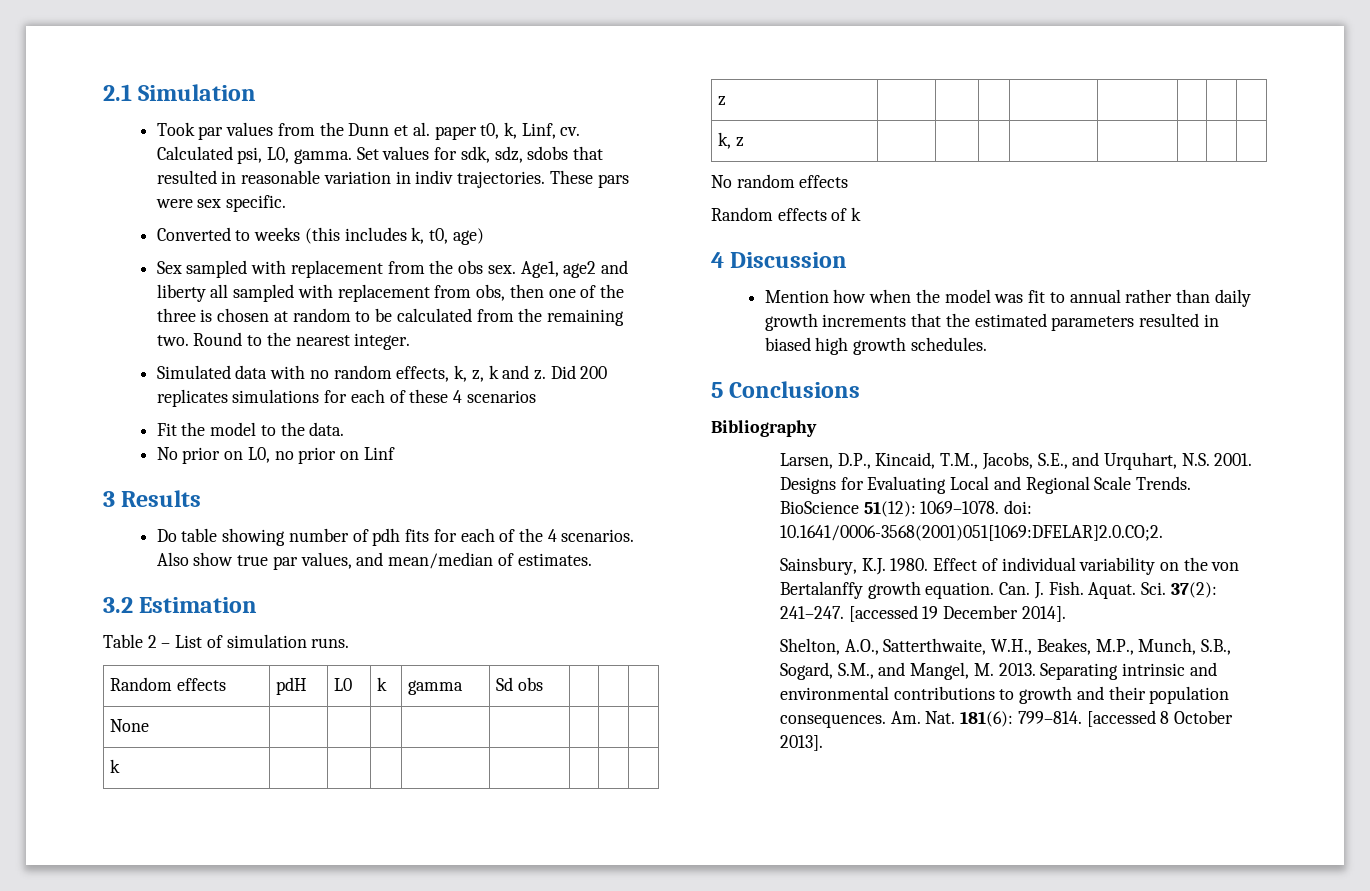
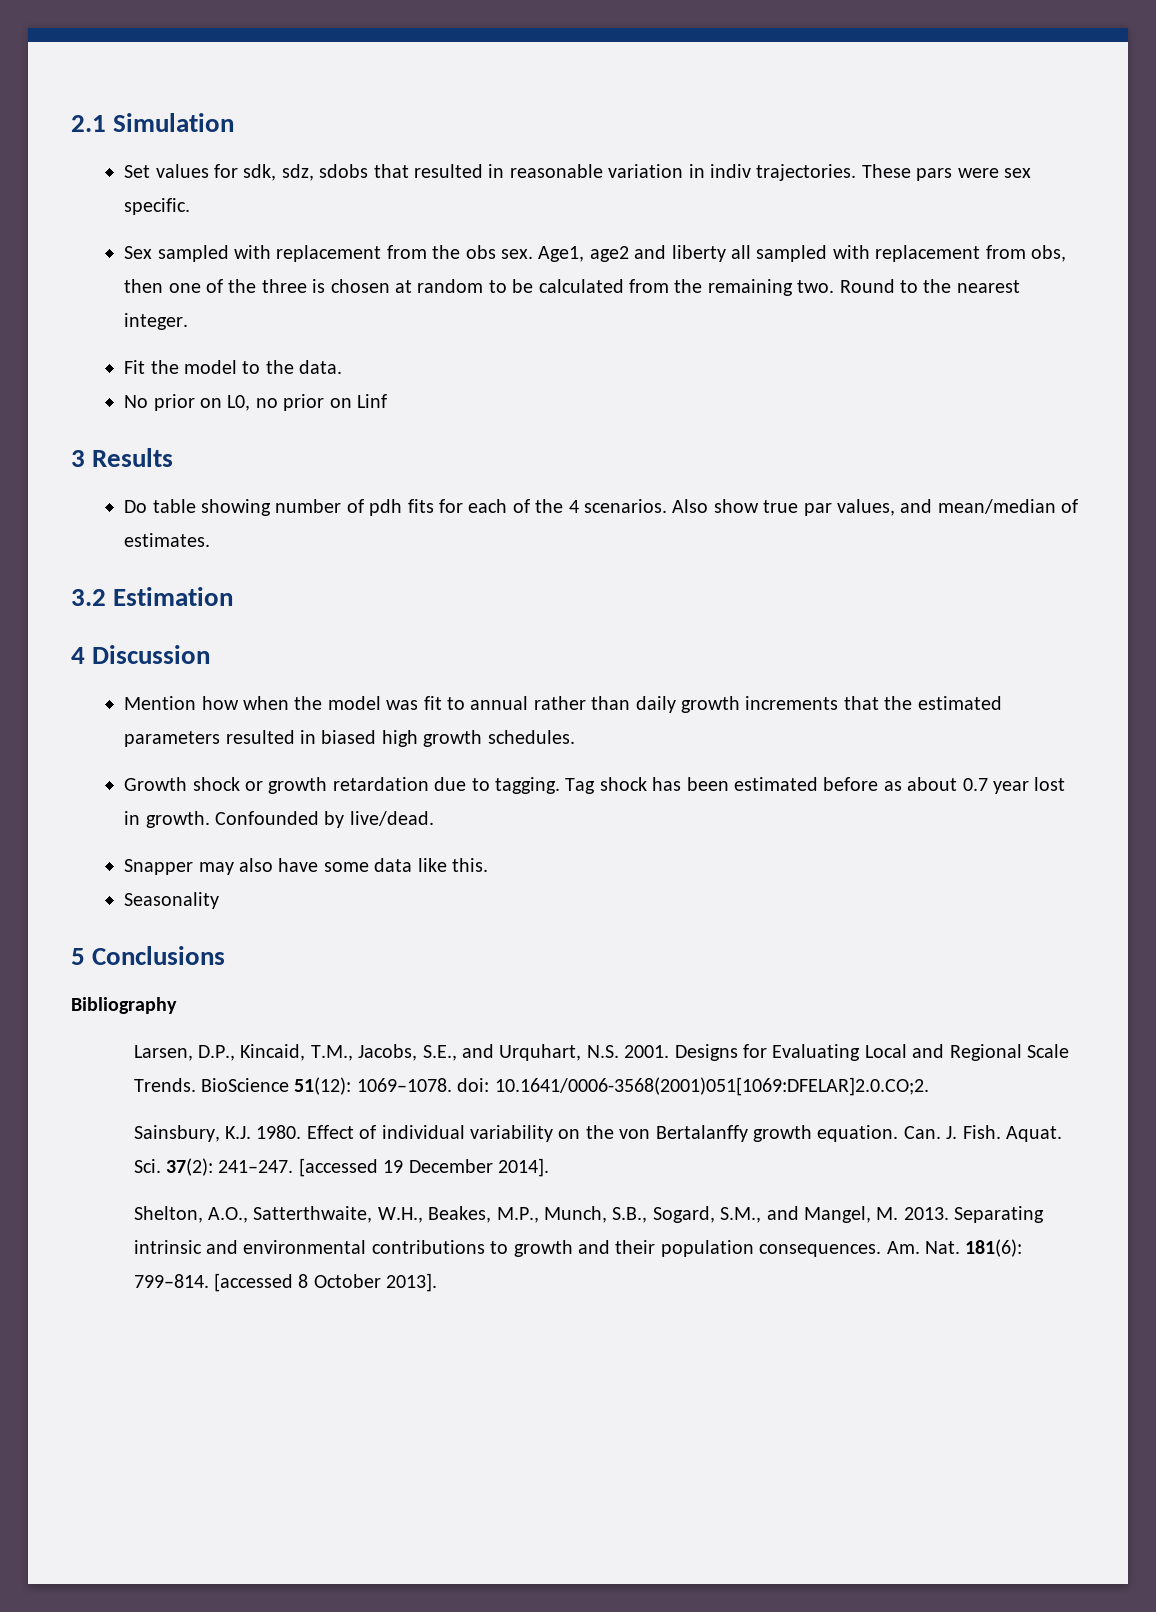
[156,122,581,140] [156,146,352,164] Took par values from the Dunn et al. paper t0, k, Linf, cv. Calculated psi, L0, gamma. -> (235, 122) none
[156,227,484,245] // Converted to weeks (this includes k, t0, age) -> (191, 206) none
[156,365,608,382] [156,389,536,407] // Simulated data with no random effects, k, z, k and z. Did 200 replicates simulations for each of these 4 scenarios -> (189, 321) none
[103,634,350,648] [110,677,227,691] [276,677,308,695] [334,678,353,691] [377,677,388,691] [408,680,464,695] [496,677,544,691] [110,719,150,732] [110,759,121,773] [718,96,727,106] [718,132,745,149] [711,174,849,188] [711,207,862,221] // Table 2 – List of simulation runs. // Random effects | pdH | L0 | k | gamma | Sd obs | | | // None | | | | | | | | // k | | | | | | | | // z | | | | | | | | // k, z | | | | | | | | // No random effects // Random effects of k -> (234, 596) none
(987, 344) none -> [124,777,1066,794] [124,811,434,828] [124,858,489,875] [124,892,220,909] // Growth shock or growth retardation due to tagging. Tag shock has been estimated before as about 0.7 year lost in growth. Confounded by live/dead. // Snapper may also have some data like this. // Seasonality

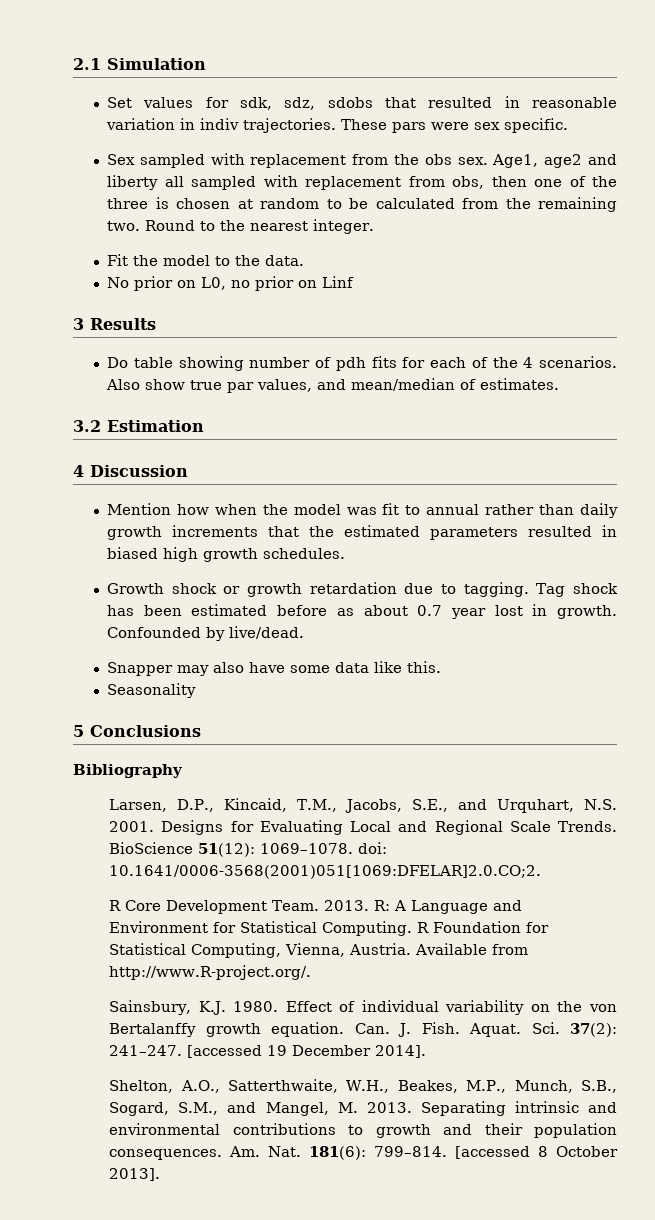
(929, 1086) none -> [109,900,523,914] [109,921,550,936] [109,943,529,958] [109,965,312,980] // R Core Development Team. 2013. R: A Language and Environment for Statistical Computing. R Foundation for Statistical Computing, Vienna, Austria. Available from http://www.R-project.org/.

